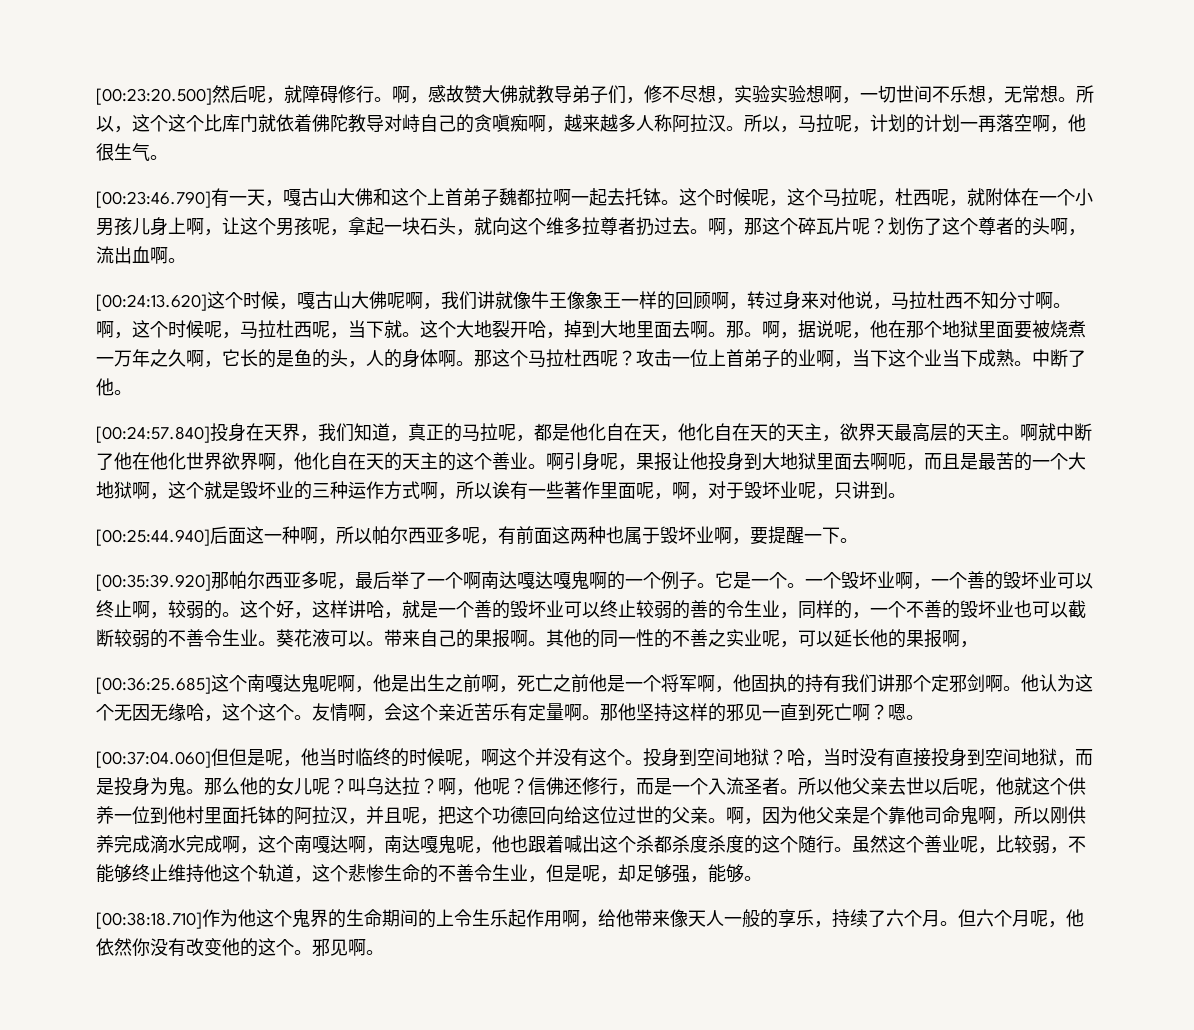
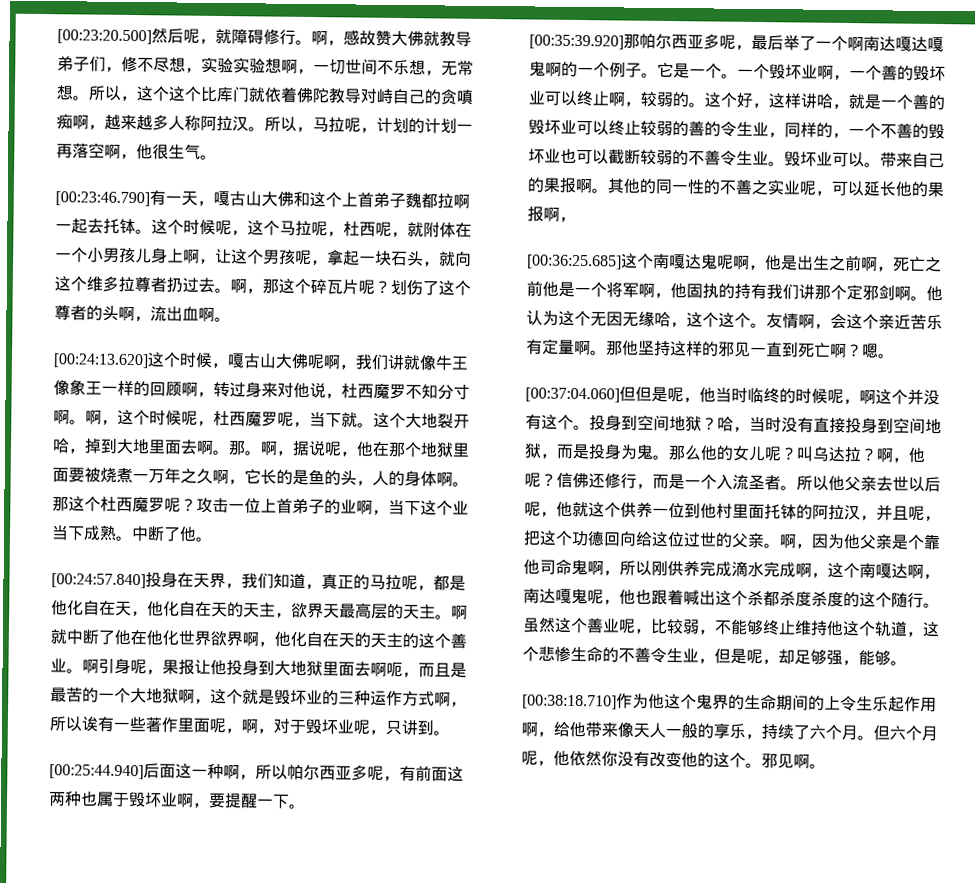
[891,291,963,310] 马拉杜西 -> [341,382,406,400] 杜西魔罗
[240,320,312,339] 马拉杜西 -> [213,410,278,427] 杜西魔罗
[528,349,600,368] 马拉杜西 -> [100,496,165,513] 杜西魔罗
[276,629,330,647] 葵花液 -> [784,151,833,167] 毁坏业

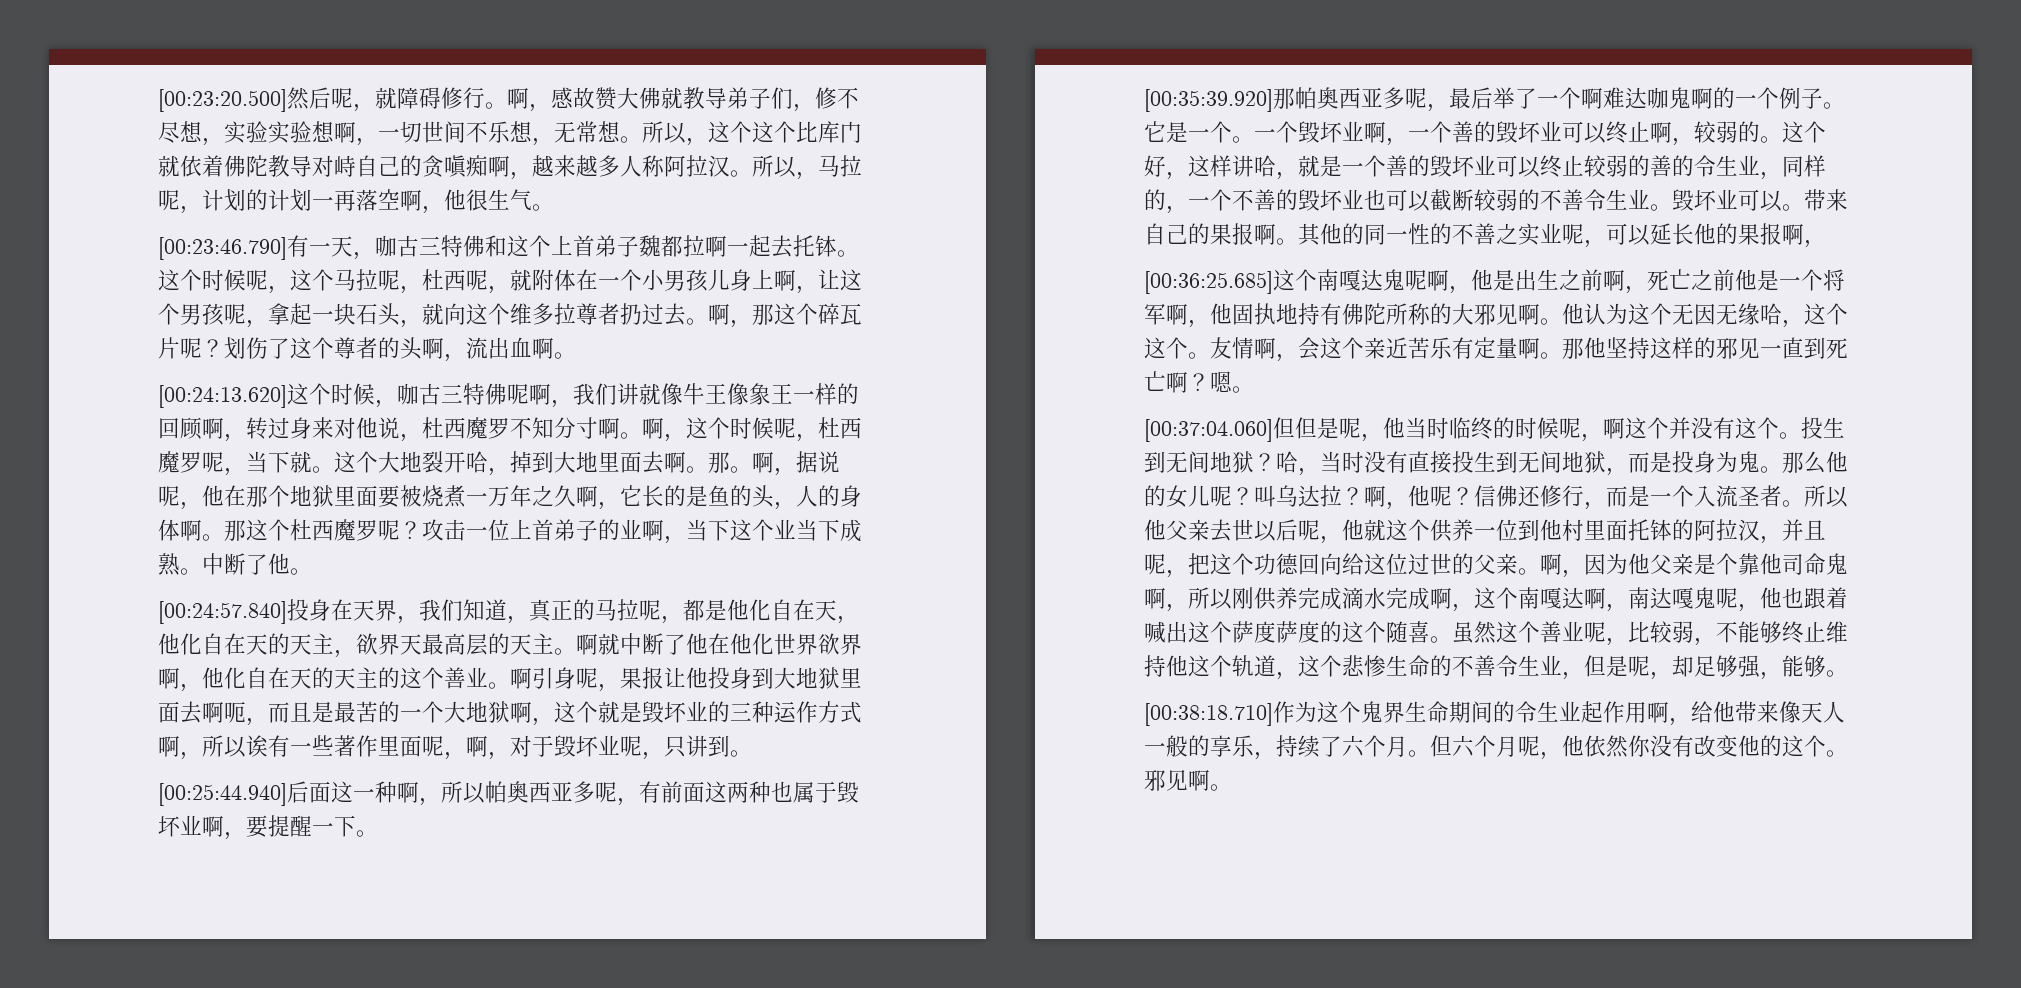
[213,190,278,207] 嘎古山大 -> [375,235,463,257] 咖古三特
[227,353,293,369] 嘎古山大 -> [397,383,485,405] 咖古三特
[303,764,320,781] 尔 -> [507,781,529,803] 奥
[655,33,672,50] 尔 -> [1317,87,1339,109] 奥
[863,36,944,53] 南达嘎达嘎 -> [1603,87,1669,109] 难达咖
[718,283,895,301] 的持有我们讲那个定邪剑 -> [1276,303,1518,325] 地持有佛陀所称的大邪见
[605,414,654,431] 身到空 -> [1823,417,1845,438] [1144,451,1188,473] 生到无
[861,417,910,434] 身到空 -> [1474,451,1540,473] 生到无
[747,589,828,607] 杀都杀度杀 -> [1232,621,1298,643] 萨度萨
[907,592,924,608] 行 -> [1408,621,1430,643] 喜
[648,693,665,709] 他 -> (1317, 711) none
[728,694,745,710] 的 -> (1405, 712) none
[824,695,889,712] 上令生乐 -> [1515,701,1581,723] 令生业

